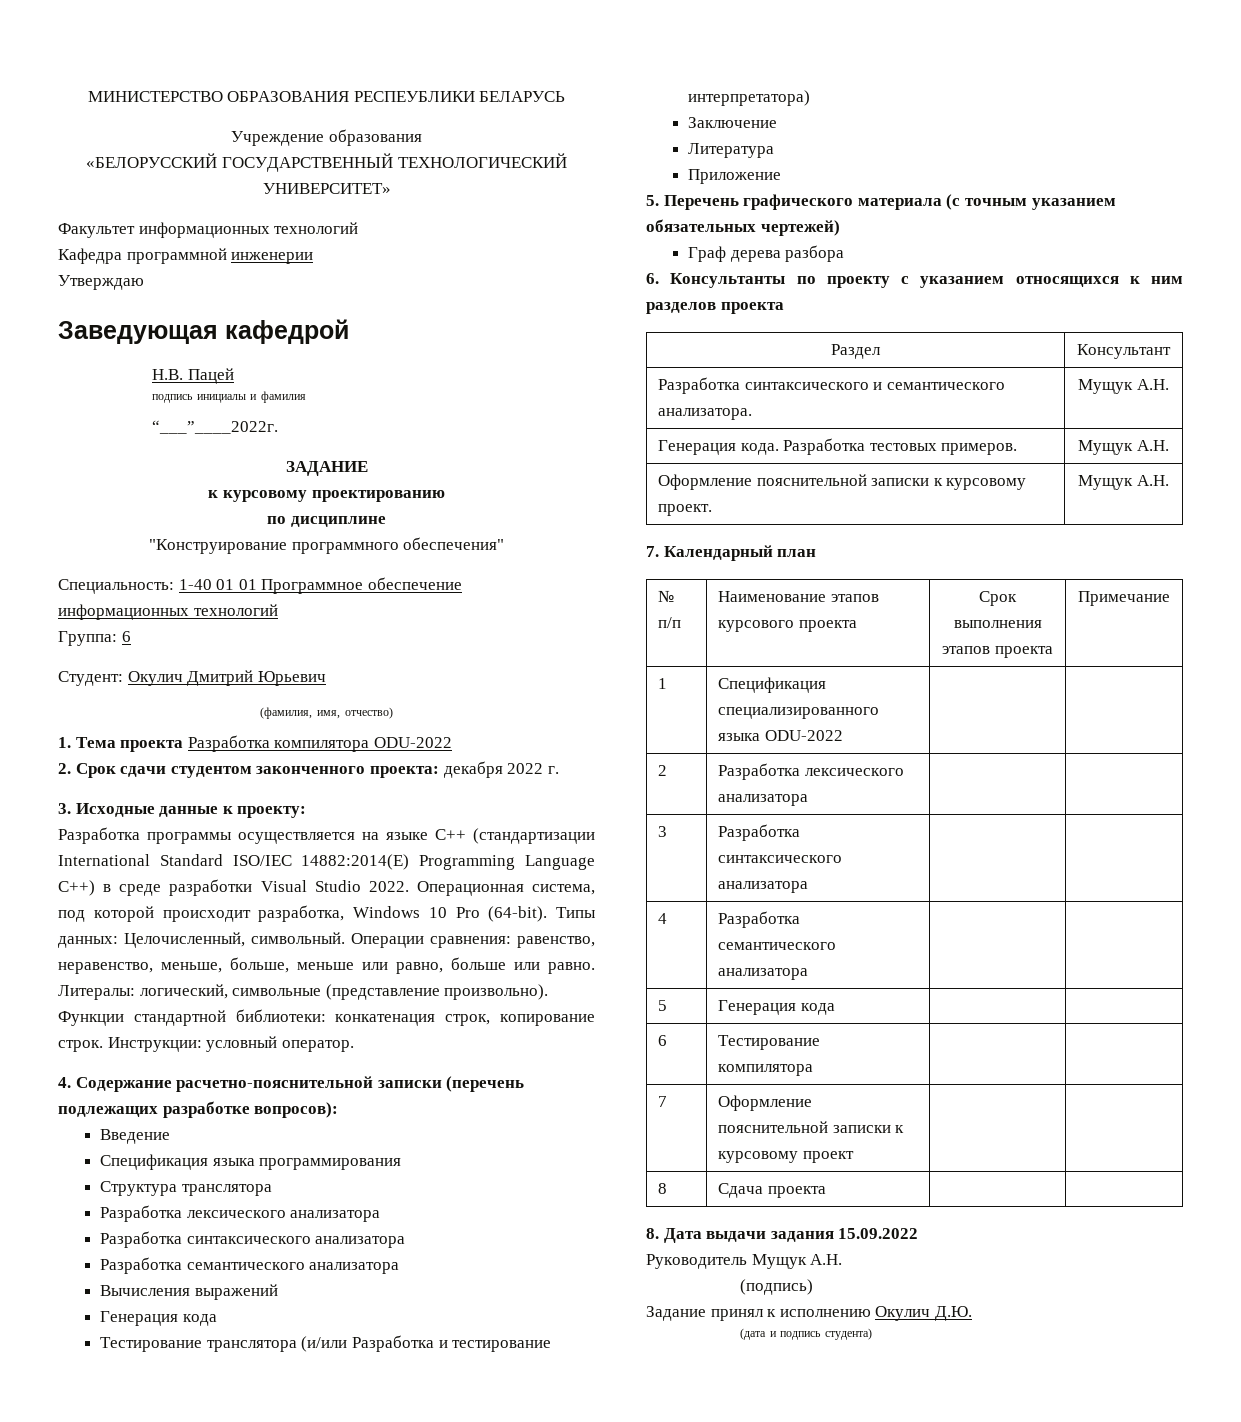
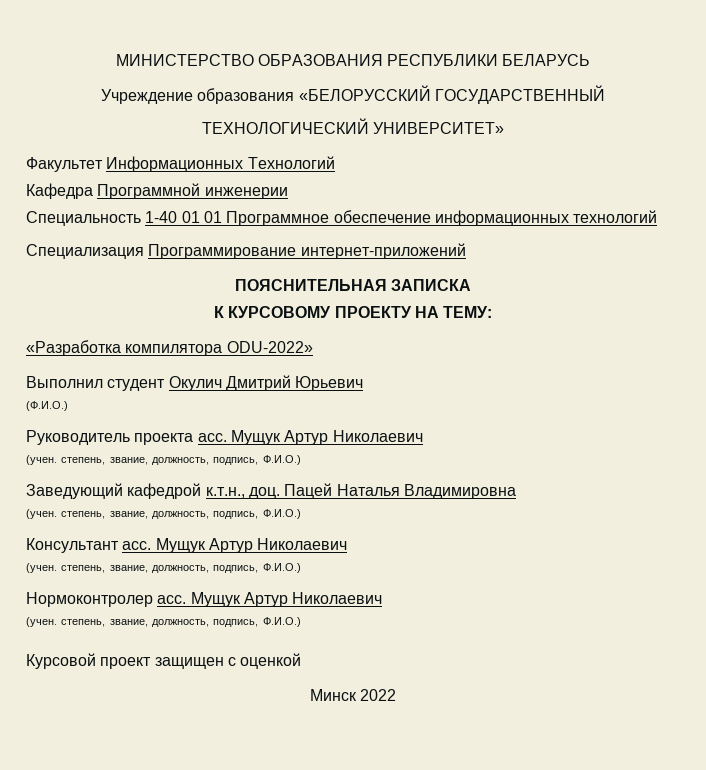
[353,91,475,102] РЕСПЕУБЛИКИ -> [387,54,499,66] РЕСПУБЛИКИ
(422, 137) // -> (295, 96) none
(393, 162) none -> (605, 94) //
[138,222,359,238] информационных технологий -> [106,156,335,172] Информационных Технологий
[126,248,227,264] программной -> [97,183,201,199] Программной
[58,275,144,290] [58,319,349,344] [152,368,234,384] [152,391,306,403] [152,420,279,434] [285,461,368,476] [208,490,445,502] [267,516,386,527] [148,537,505,554] [58,579,174,594] Утверждаю // Заведующая кафедрой // Н.В. Пацей // подпись инициалы и фамилия // “___”____2022г. // ЗАДАНИЕ // к курсовому проектированию // по дисциплине // "Конструирование программного обеспечения" // Специальность: -> [26,211,141,226] Специальность
[58,631,131,646] [58,670,326,686] [260,707,393,719] [58,735,452,752] [58,761,559,778] [58,803,307,818] [58,827,595,844] [58,854,595,870] [58,879,595,896] [58,905,596,922] [58,932,595,948] [58,957,595,974] [58,984,549,1000] [58,1009,595,1026] [58,1036,354,1052] [58,1076,525,1092] [58,1101,339,1118] [100,1129,171,1144] [100,1154,402,1170] [100,1181,272,1196] [100,1205,381,1222] [100,1231,406,1248] [100,1257,400,1274] [100,1284,278,1300] [100,1311,217,1326] [100,1335,552,1352] [688,90,811,106] [688,117,778,128] [688,143,775,158] [688,169,782,184] [646,194,1116,210] [646,219,840,236] [688,245,845,262] [646,273,1183,288] [646,302,784,314] [831,344,881,359] [1077,344,1171,359] [657,377,1005,394] [657,408,752,420] [1078,379,1169,394] [657,438,1018,455] [1078,440,1169,455] [657,474,1027,490] [657,504,712,516] [1078,475,1169,490] [646,545,817,561] [657,590,674,602] [657,617,681,628] [717,591,879,602] [717,620,857,632] [979,591,1017,606] [953,620,1042,628] [942,646,1053,658] [1078,591,1170,606] [657,678,667,689] [717,677,826,693] [717,707,879,719] [717,730,843,741] [657,765,667,776] [717,763,904,780] [717,794,808,806] [657,826,667,837] [717,824,800,841] [717,855,842,863] [717,881,808,893] [657,913,667,924] [717,911,800,928] [717,942,836,950] [717,968,808,980] [657,1000,667,1011] [717,1000,835,1015] [657,1035,667,1046] [717,1035,820,1050] [717,1064,813,1076] [657,1096,667,1107] [717,1095,812,1111] [717,1121,905,1133] [717,1151,854,1163] [657,1183,667,1194] [717,1183,826,1198] [646,1228,919,1243] [646,1254,843,1269] [740,1279,814,1295] [646,1306,972,1321] [740,1328,872,1340] Группа: 6 // Студент: Окулич Дмитрий Юрьевич // (фамилия, имя, отчество) // 1. Тема проекта Разработка компилятора ODU-2022 // 2. Срок сдачи студентом законченного проекта: декабря 2022 г. // 3. Исходные данные к проекту: // Разработка программы осуществляется на языке C++ (стандартизации International Standard ISO/IEC 14882:2014(E) Programming Language C++) в среде разработки Visual Studio 2022. Операционная система, под которой происходит разработка, Windows 10 Pro (64-bit). Типы данных: Целочисленный, символьный. Операции сравнения: равенство, неравенство, меньше, больше, меньше или равно, больше или равно. Литералы: логический, символьные (представление произвольно). Функции стандартной библиотеки: конкатенация строк, копирование строк. Инструкции: условный оператор. // 4. Содержание расчетно-пояснительной записки (перечень подлежащих разработке вопросов): // Введение // Спецификация языка программирования // Структура транслятора // Разработка лексического анализатора // Разработка синтаксического анализатора // Разработка семантического анализатора // Вычисления выражений // Генерация кода // Тестирование транслятора (и/или Разработка и тестирование интерпретатора) // Заключение // Литература // Приложение // 5. Перечень графического материала (с точным указанием обязательных чертежей) // Граф дерева разбора // 6. Консультанты по проекту с указанием относящихся к ним разделов проекта // Раздел | Консультант // Разработка синтаксического и семантического анализатора. | Мущук А.Н. // Генерация кода. Разработка тестовых примеров. | Мущук А.Н. // Оформление пояснительной записки к курсовому проект. | Мущук А.Н. // 7. Календарный план // № п/п | Наименование этапов курсового проекта | Срок выполнения этапов проекта | Примечание // 1 | Спецификация специализированного языка ODU-2022 | | // 2 | Разработка лексического анализатора | | // 3 | Разработка синтаксического анализатора | | // 4 | Разработка семантического анализатора | | // 5 | Генерация кода | | // 6 | Тестирование компилятора | | // 7 | Оформление пояснительной записки к курсовому проект | | // 8 | Сдача проекта | | // 8. Дата выдачи задания 15.09.2022 // Руководитель Мущук А.Н. // (подпись) // Задание принял к исполнению Окулич Д.Ю. // (дата и подпись студента) -> [26,243,466,259] [234,279,472,291] [213,306,493,318] [26,340,313,356] [26,375,364,391] [26,401,68,411] [26,430,423,445] [26,455,301,465] [26,483,516,499] [26,509,301,519] [26,538,348,553] [26,563,301,573] [26,592,383,607] [26,617,301,627] [26,653,302,669] [309,689,397,701] Специализация Программирование интернет-приложений // ПОЯСНИТЕЛЬНАЯ ЗАПИСКА // К КУРСОВОМУ ПРОЕКТУ НА ТЕМУ: // «Разработка компилятора ODU-2022» // Выполнил студент Окулич Дмитрий Юрьевич // (Ф.И.О.) // Руководитель проекта асс. Мущук Артур Николаевич // (учен. степень, звание, должность, подпись, Ф.И.О.) // Заведующий кафедрой к.т.н., доц. Пацей Наталья Владимировна // (учен. степень, звание, должность, подпись, Ф.И.О.) // Консультант асс. Мущук Артур Николаевич // (учен. степень, звание, должность, подпись, Ф.И.О.) // Нормоконтролер асс. Мущук Артур Николаевич // (учен. степень, звание, должность, подпись, Ф.И.О.) // Курсовой проект защищен с оценкой // Минск 2022

